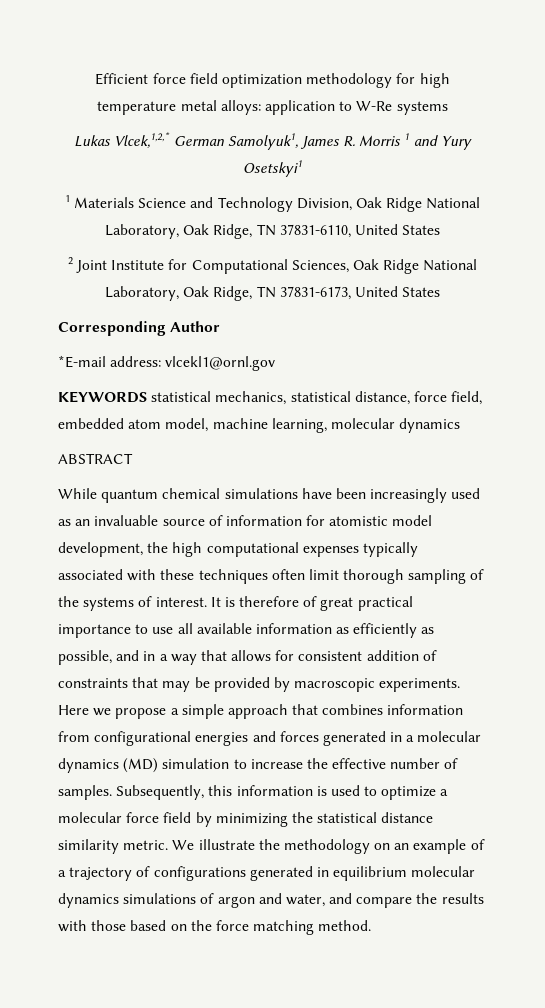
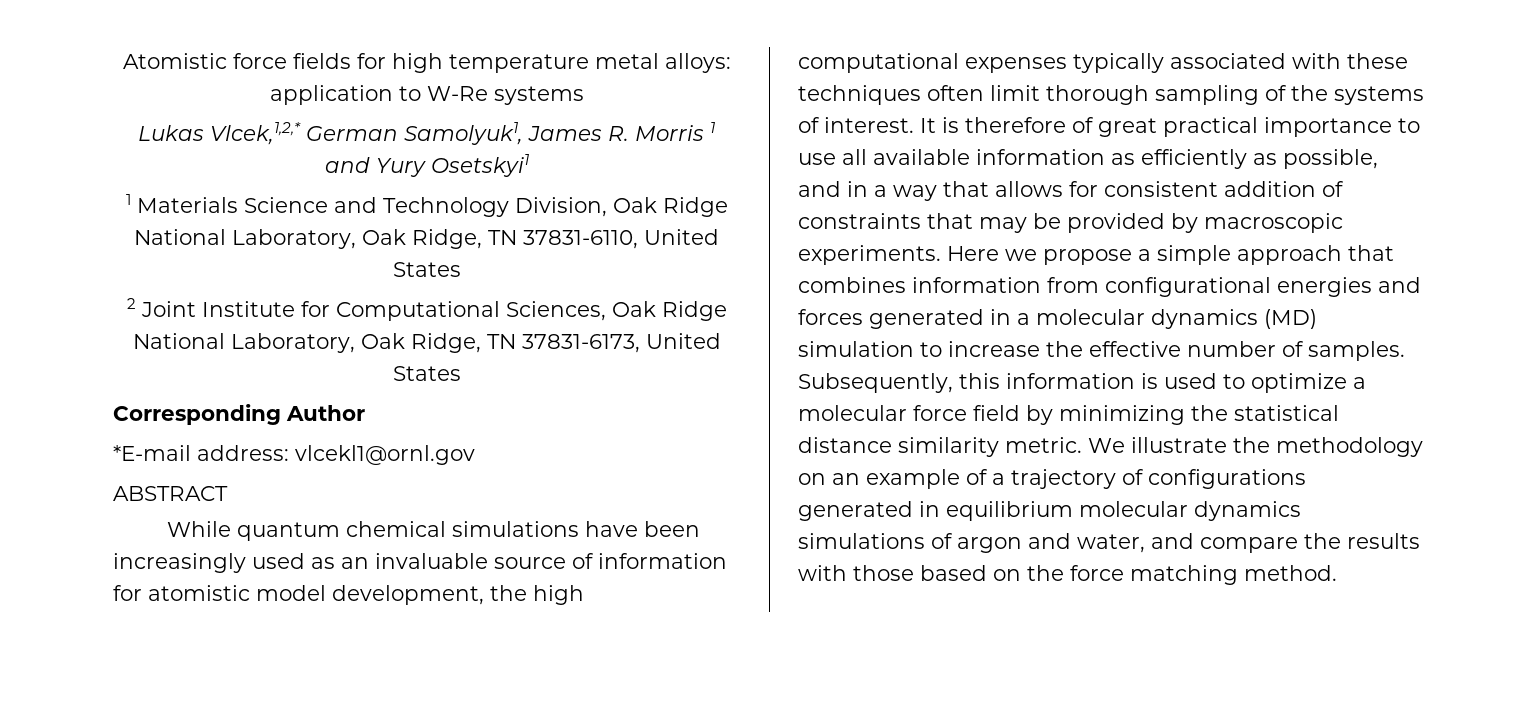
[95,73,393,88] Efficient force field optimization methodology -> [122,53,351,69] Atomistic force fields
[58,391,483,405] [58,418,461,433] // KEYWORDS statistical mechanics, statistical distance, force field, embedded atom model, machine learning, molecular dynamics -> (475, 455) none

